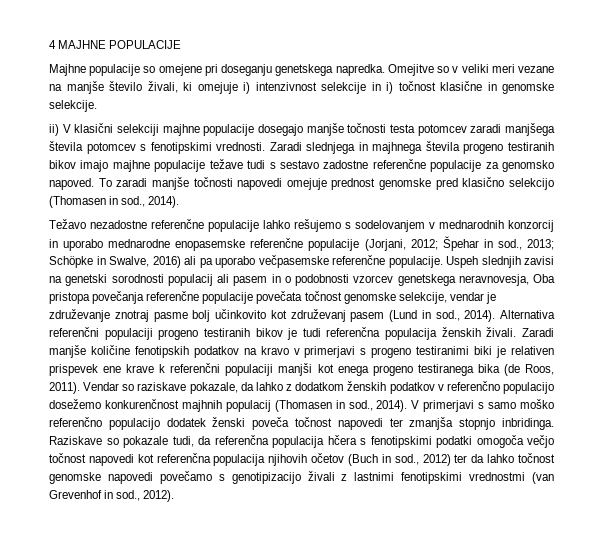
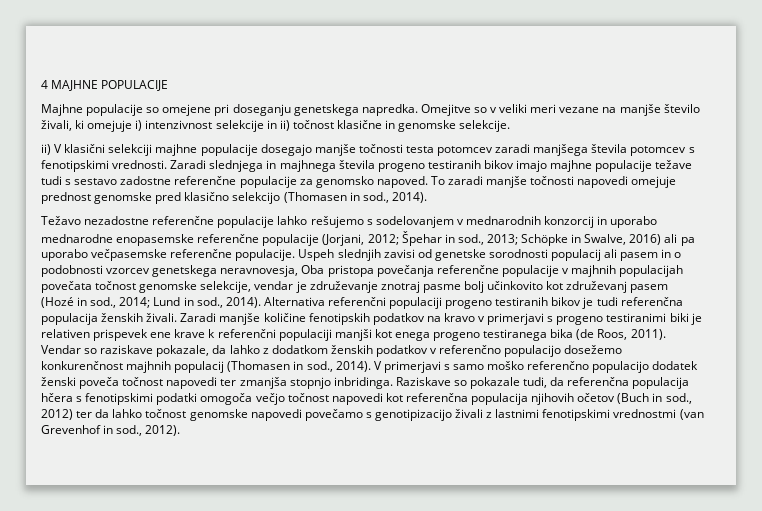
[386,82,393,94] i) -> [279,120,290,131] ii)
[49,274,108,286] na genetski -> [417,249,486,261] od genetske
(254, 298) none -> [561,265,684,277] v majhnih populacijah
[389,310,417,322] (Lund -> [41,297,181,308] (Hozé in sod., 2014; Lund

